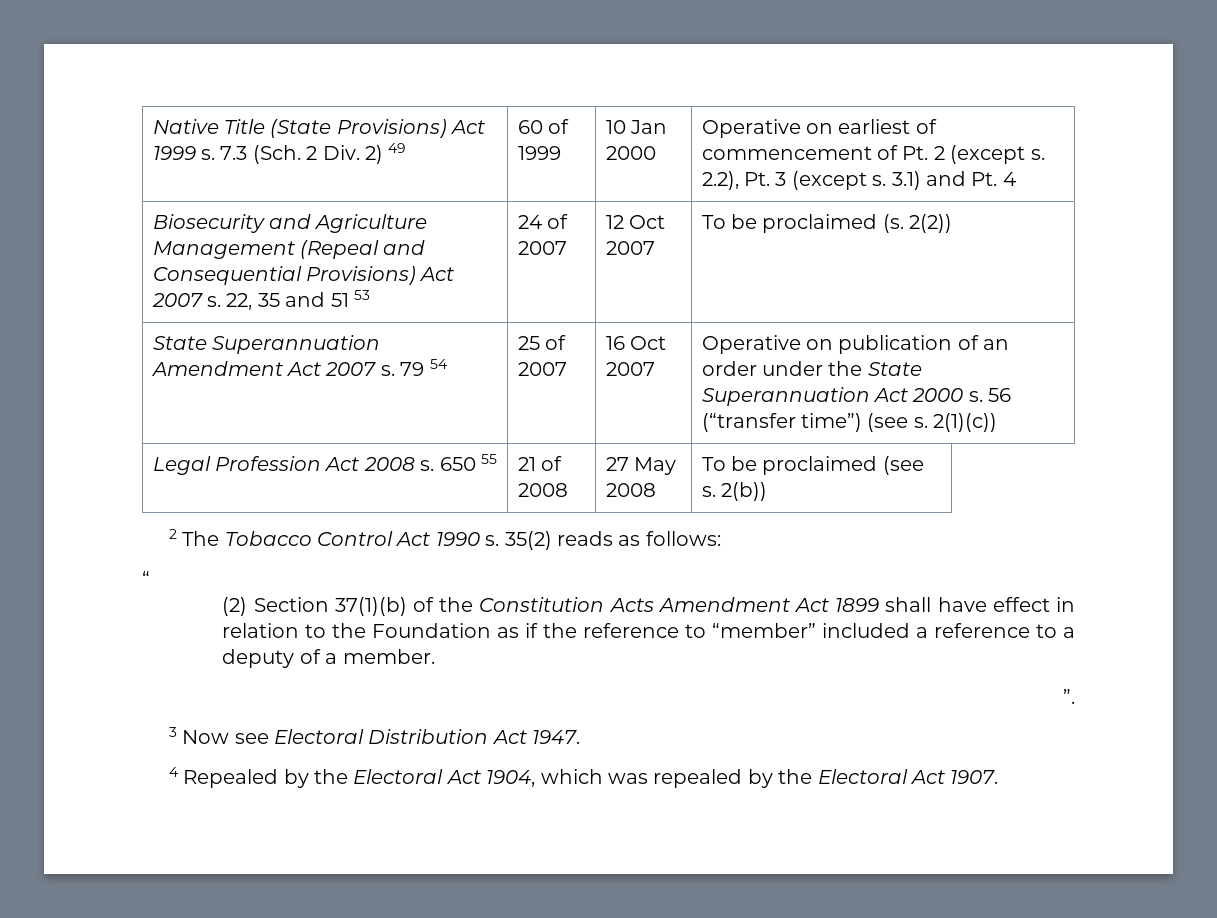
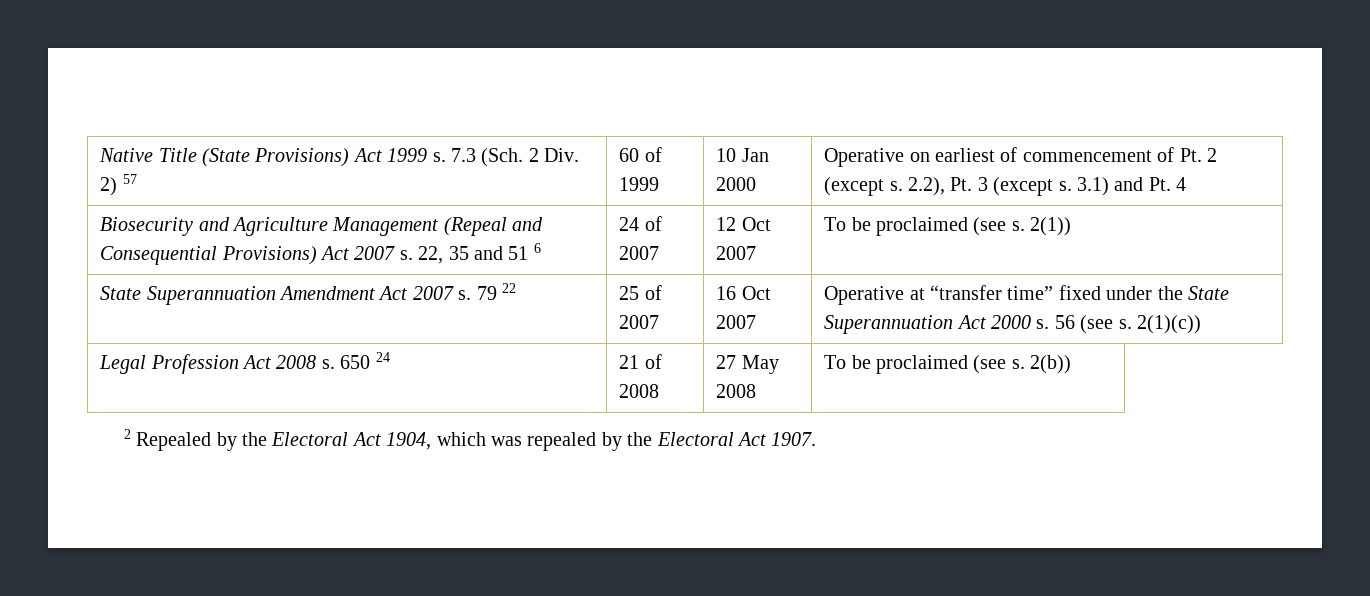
[388,143,407,153] 49 -> [122,174,137,184] 57
[354,290,371,300] 53 -> [533,243,541,253] 6
[882,214,953,233] (s. 2(2)) -> [973,217,1072,236] (see s. 2(1))
[429,359,448,369] 54 -> [502,283,517,293] 22
[806,335,1010,354] [701,361,757,376] on publication of an order -> [909,285,1101,300] at “transfer time” fixed
[701,413,863,432] (“transfer time”) -> (1075, 322) none
[481,454,498,464] 55 -> [375,352,390,362] 24
[182,531,721,550] [142,571,150,586] [222,597,1075,616] [222,623,1076,638] [222,649,435,668] [1063,689,1075,704] [168,727,581,744] [168,767,179,777] The Tobacco Control Act 1990 s. 35(2) reads as follows: // “ // (2) Section 37(1)(b) of the Constitution Acts Amendment Act 1899 shall have effect in relation to the Foundation as if the reference to “member” included a reference to a deputy of a member. // ”. // 3 Now see Electoral Distribution Act 1947. // 4 -> (131, 434) none

